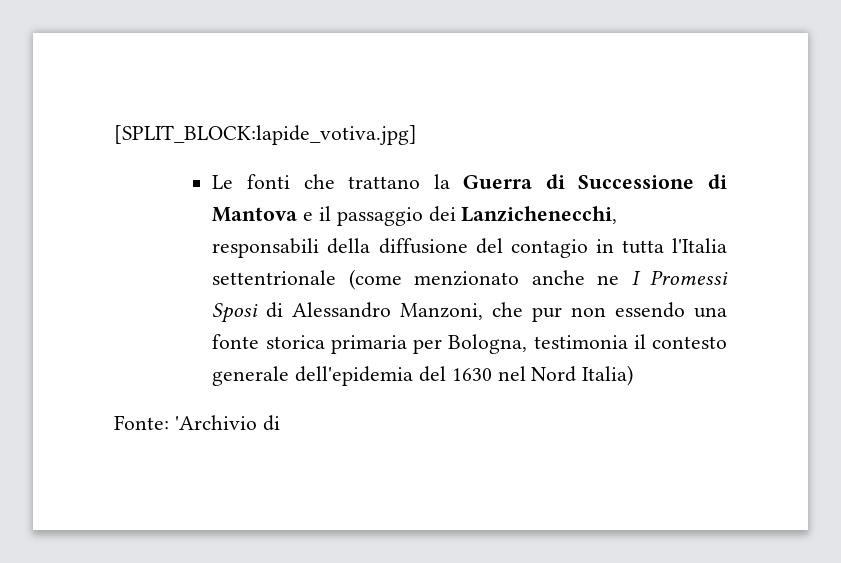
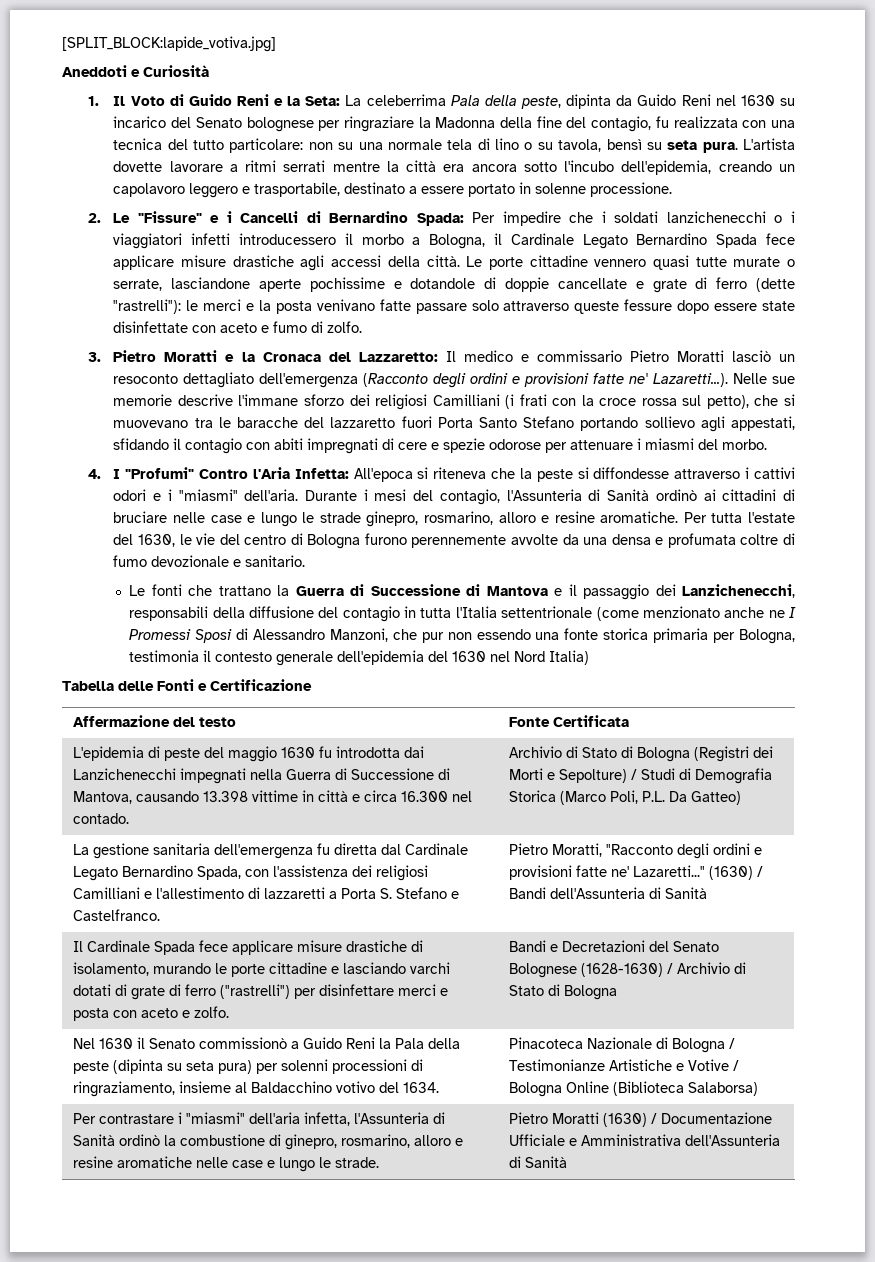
(417, 135) none -> [62,65,209,77] [87,94,795,109] [113,116,795,132] [113,138,795,153] [113,160,796,175] [113,182,673,198] [87,211,796,226] [113,233,796,249] [113,255,796,271] [113,277,795,293] [113,299,795,314] [113,321,363,333] [87,350,795,362] [113,372,795,388] [113,394,796,410] [113,416,795,432] [113,438,768,454] [87,467,795,482] [113,489,796,505] [113,511,795,527] [113,533,795,549] [113,555,306,567] // Aneddoti e Curiosità // 1. Il Voto di Guido Reni e la Seta: La celeberrima Pala della peste, dipinta da Guido Reni nel 1630 su incarico del Senato bolognese per ringraziare la Madonna della fine del contagio, fu realizzata con una tecnica del tutto particolare: non su una normale tela di lino o su tavola, bensì su seta pura. L'artista dovette lavorare a ritmi serrati mentre la città era ancora sotto l'incubo dell'epidemia, creando un capolavoro leggero e trasportabile, destinato a essere portato in solenne processione. // 2. Le "Fissure" e i Cancelli di Bernardino Spada: Per impedire che i soldati lanzichenecchi o i viaggiatori infetti introducessero il morbo a Bologna, il Cardinale Legato Bernardino Spada fece applicare misure drastiche agli accessi della città. Le porte cittadine vennero quasi tutte murate o serrate, lasciandone aperte pochissime e dotandole di doppie cancellate e grate di ferro (dette "rastrelli"): le merci e la posta venivano fatte passare solo attraverso queste fessure dopo essere state disinfettate con aceto e fumo di zolfo. // 3. Pietro Moratti e la Cronaca del Lazzaretto: Il medico e commissario Pietro Moratti lasciò un resoconto dettagliato dell'emergenza (Racconto degli ordini e provisioni fatte ne' Lazaretti...). Nelle sue memorie descrive l'immane sforzo dei religiosi Camilliani (i frati con la croce rossa sul petto), che si muovevano tra le baracche del lazzaretto fuori Porta Santo Stefano portando sollievo agli appestati, sfidando il contagio con abiti impregnati di cere e spezie odorose per attenuare i miasmi del morbo. // 4. I "Profumi" Contro l'Aria Infetta: All'epoca si riteneva che la peste si diffondesse attraverso i cattivi odori e i "miasmi" dell'aria. Durante i mesi del contagio, l'Assunteria di Sanità ordinò ai cittadini di bruciare nelle case e lungo le strade ginepro, rosmarino, alloro e resine aromatiche. Per tutta l'estate del 1630, le vie del centro di Bologna furono perennemente avvolte da una densa e profumata coltre di fumo devozionale e sanitario.
[114,415,280,431] Fonte: 'Archivio di -> [62,679,312,691] [73,715,237,727] [509,715,630,727] [73,746,425,762] [73,768,451,784] [73,790,473,804] [73,813,130,824] [509,746,774,762] [509,768,773,784] [509,790,742,805] [73,843,469,859] [73,865,429,881] [73,887,460,899] [73,909,161,921] [509,843,763,859] [509,865,764,880] [509,887,708,899] [73,940,424,955] [73,962,451,977] [73,984,449,1000] [73,1006,230,1021] [509,940,720,952] [509,962,747,978] [509,984,618,1000] [73,1037,461,1049] [73,1059,424,1074] [73,1081,440,1097] [509,1037,736,1053] [509,1059,740,1071] [509,1081,759,1097] [73,1112,446,1126] [73,1134,464,1150] [73,1156,380,1172] [509,1112,773,1127] [509,1134,781,1146] [509,1156,568,1168] Tabella delle Fonti e Certificazione // Affermazione del testo | Fonte Certificata // L'epidemia di peste del maggio 1630 fu introdotta dai Lanzichenecchi impegnati nella Guerra di Successione di Mantova, causando 13.398 vittime in città e circa 16.300 nel contado. | Archivio di Stato di Bologna (Registri dei Morti e Sepolture) / Studi di Demografia Storica (Marco Poli, P.L. Da Gatteo) // La gestione sanitaria dell'emergenza fu diretta dal Cardinale Legato Bernardino Spada, con l'assistenza dei religiosi Camilliani e l'allestimento di lazzaretti a Porta S. Stefano e Castelfranco. | Pietro Moratti, "Racconto degli ordini e provisioni fatte ne' Lazaretti..." (1630) / Bandi dell'Assunteria di Sanità // Il Cardinale Spada fece applicare misure drastiche di isolamento, murando le porte cittadine e lasciando varchi dotati di grate di ferro ("rastrelli") per disinfettare merci e posta con aceto e zolfo. | Bandi e Decretazioni del Senato Bolognese (1628-1630) / Archivio di Stato di Bologna // Nel 1630 il Senato commissionò a Guido Reni la Pala della peste (dipinta su seta pura) per solenni processioni di ringraziamento, insieme al Baldacchino votivo del 1634. | Pinacoteca Nazionale di Bologna / Testimonianze Artistiche e Votive / Bologna Online (Biblioteca Salaborsa) // Per contrastare i "miasmi" dell'aria infetta, l'Assunteria di Sanità ordinò la combustione di ginepro, rosmarino, alloro e resine aromatiche nelle case e lungo le strade. | Pietro Moratti (1630) / Documentazione Ufficiale e Amministrativa dell'Assunteria di Sanità

